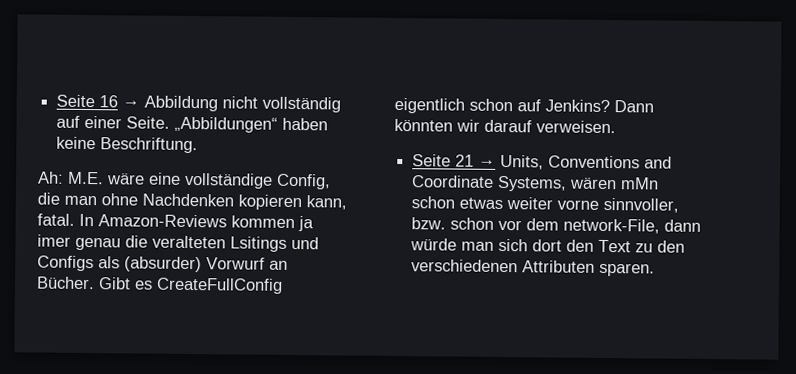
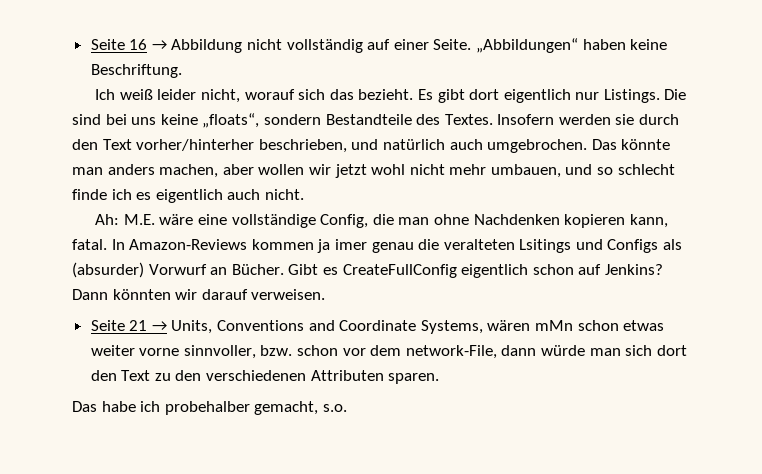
(199, 145) none -> [95,89,687,103] [72,113,680,128] [72,139,671,153] [72,164,675,178] [72,189,304,203] // Ich weiß leider nicht, worauf sich das bezieht. Es gibt dort eigentlich nur Listings. Die sind bei uns keine „floats“, sondern Bestandteile des Textes. Insofern werden sie durch den Text vorher/hinterher beschrieben, und natürlich auch umgebrochen. Das könnte man anders machen, aber wollen wir jetzt wohl nicht mehr umbauen, und so schlecht finde ich es eigentlich auch nicht.
(656, 269) none -> [72,401,347,415] // Das habe ich probehalber gemacht, s.o.

